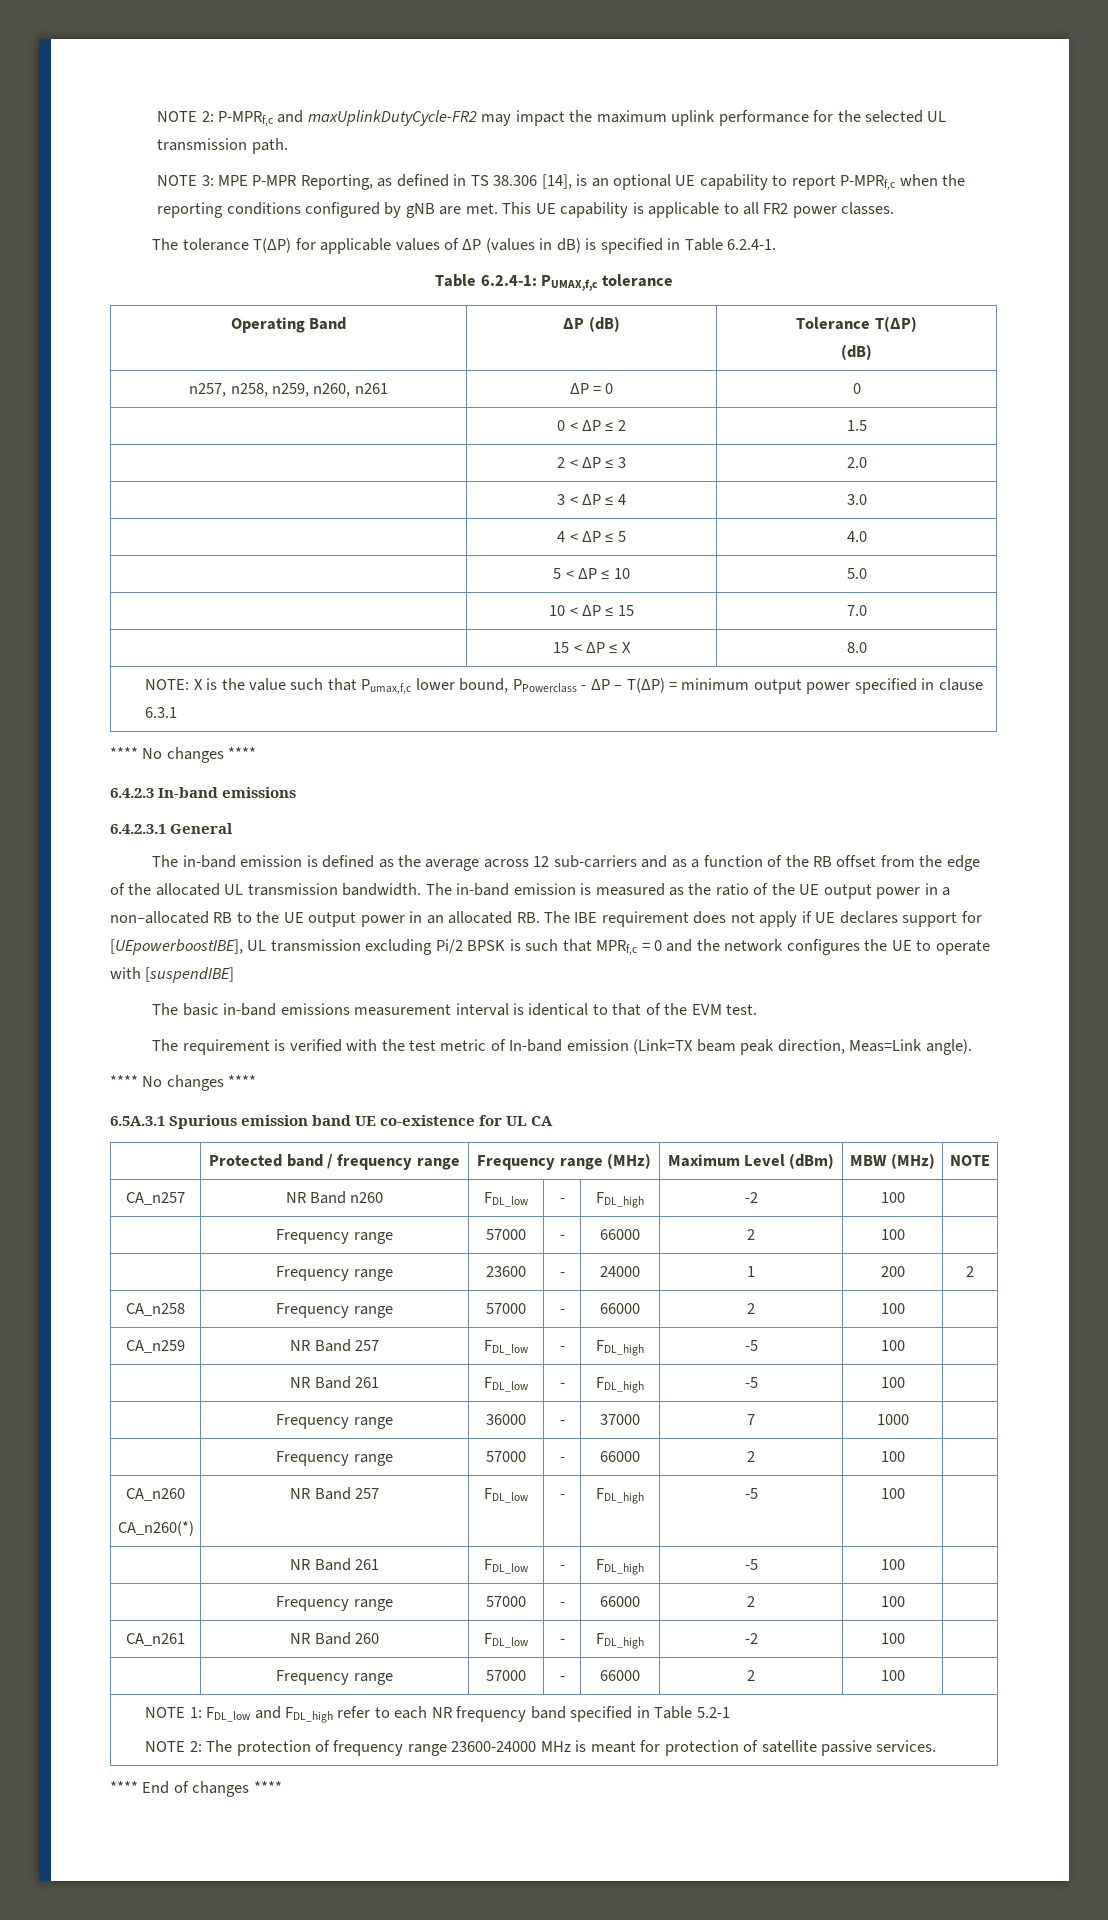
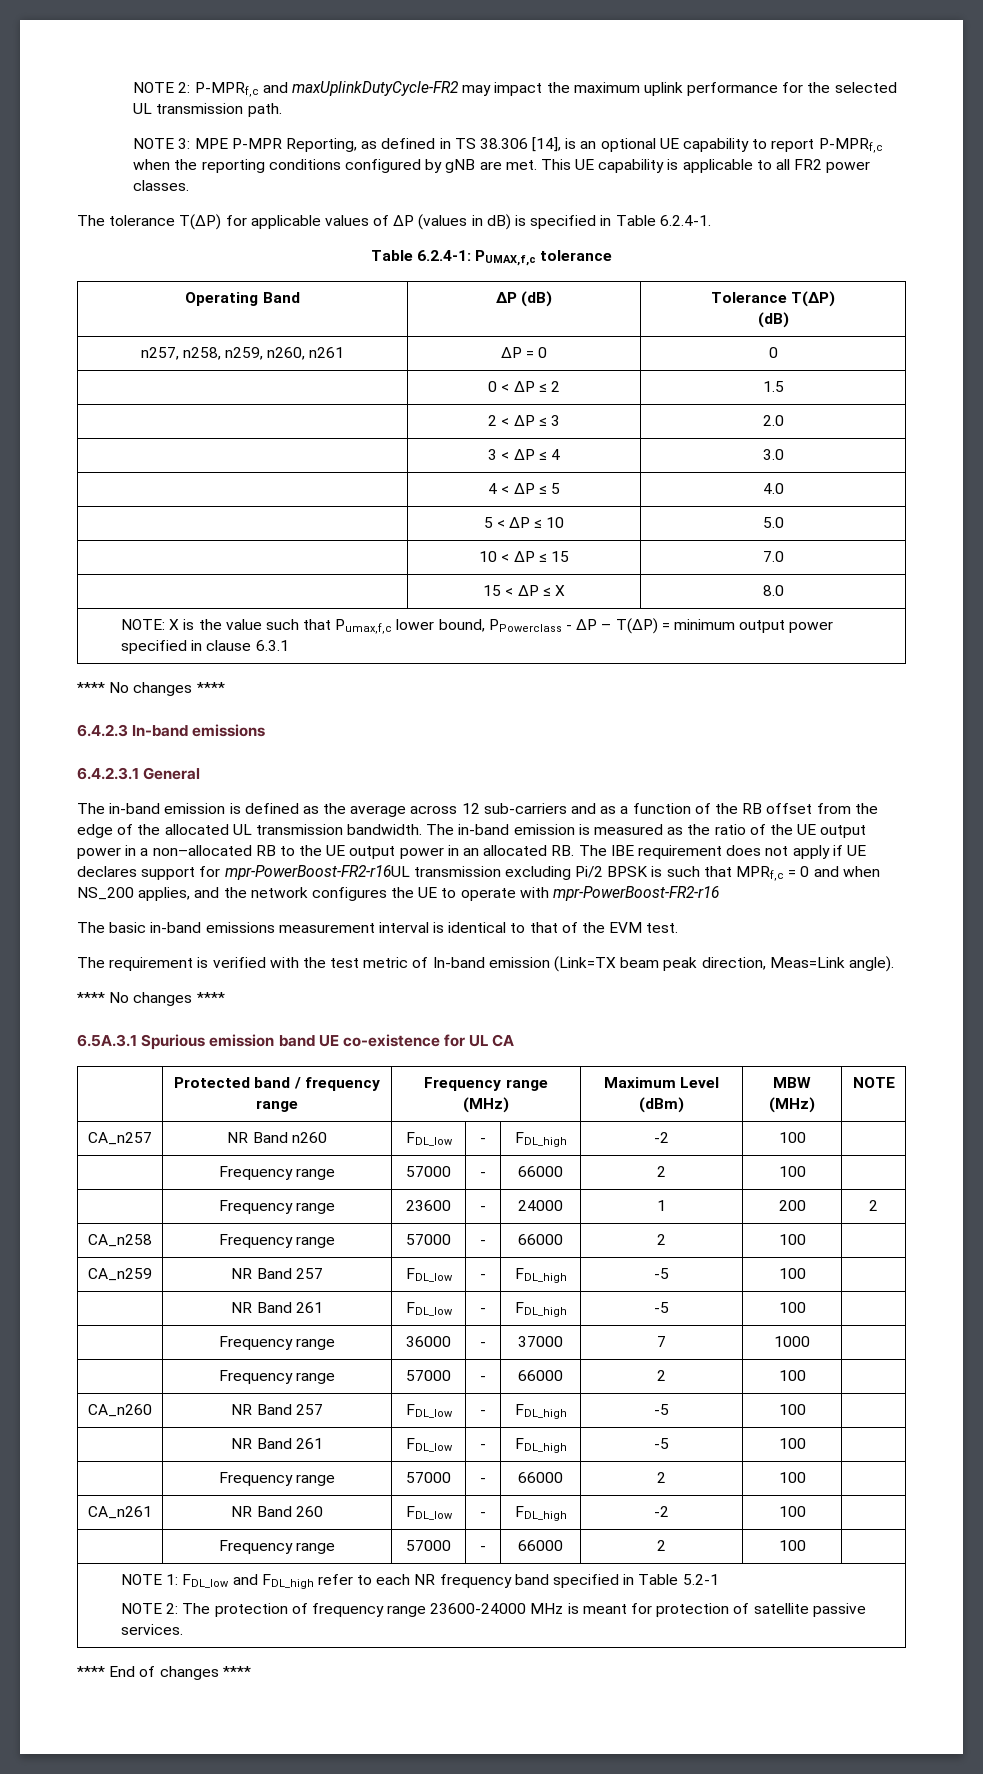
[110,939,267,955] [UEpowerboostIBE], UL -> [224,865,410,880] mpr-PowerBoost-FR2-r16UL
(693, 945) none -> [842,866,880,877] [77,887,220,901] when NS_200 applies, and
[145,967,235,983] [suspendIBE] -> [553,886,720,901] mpr-PowerBoost-FR2-r16
[117,1521,194,1536] // CA_n260(*) -> (152, 1410) none

